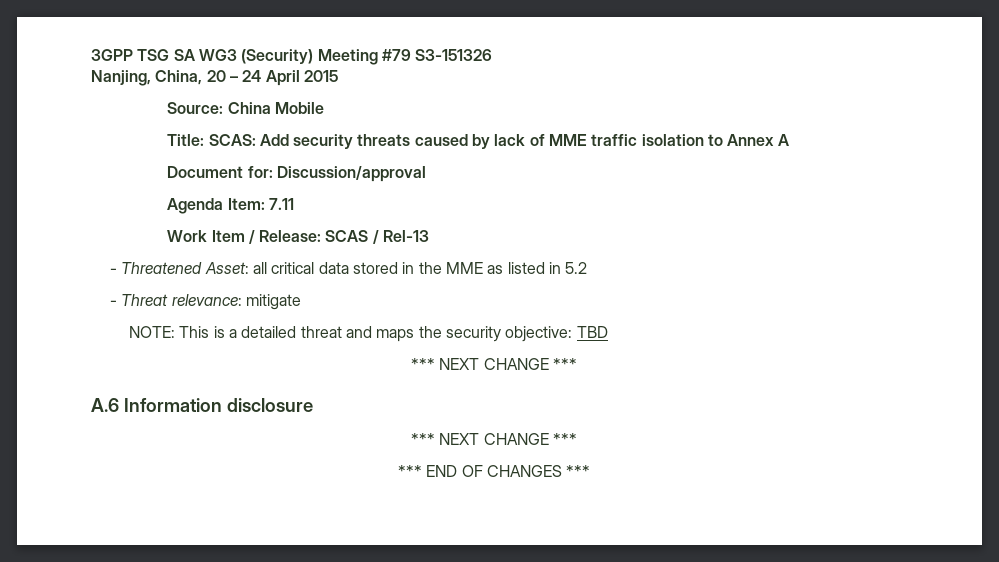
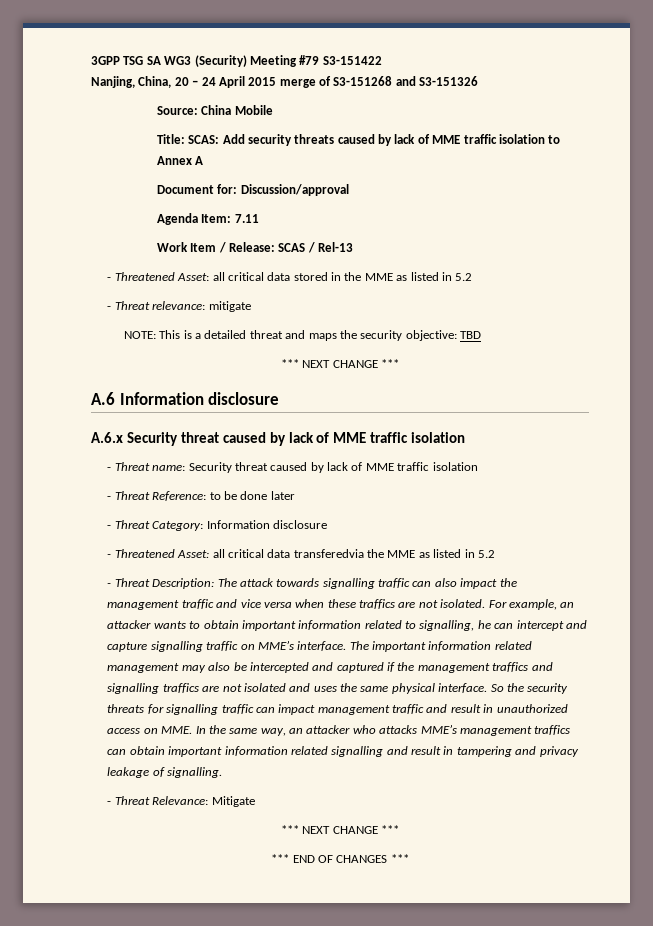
[415,49,493,61] S3-151326 -> [322,56,382,65] S3-151422
(338, 76) none -> [279,76,479,88] merge of S3-151268 and S3-151326
(313, 405) none -> [91,432,466,446] [107,462,478,473] [107,491,295,501] [107,520,327,531] [107,549,495,558] [107,578,517,589] [107,599,575,610] [107,620,587,631] [107,640,532,652] [107,662,553,673] [107,683,569,694] [107,704,568,715] [107,724,571,736] [107,746,579,757] [107,767,223,778] [107,796,255,807] // A.6.x Security threat caused by lack of MME traffic isolation // - Threat name: Security threat caused by lack of MME traffic isolation // - Threat Reference: to be done later // - Threat Category: Information disclosure // - Threatened Asset: all critical data transferedvia the MME as listed in 5.2 // - Threat Description: The attack towards signalling traffic can also impact the management traffic and vice versa when these traffics are not isolated. For example, an attacker wants to obtain important information related to signalling, he can intercept and capture signalling traffic on MME’s interface. The important information related management may also be intercepted and captured if the management traffics and signalling traffics are not isolated and uses the same physical interface. So the security threats for signalling traffic can impact management traffic and result in unauthorized access on MME. In the same way, an attacker who attacks MME’s management traffics can obtain important information related signalling and result in tampering and privacy leakage of signalling. // - Threat Relevance: Mitigate

